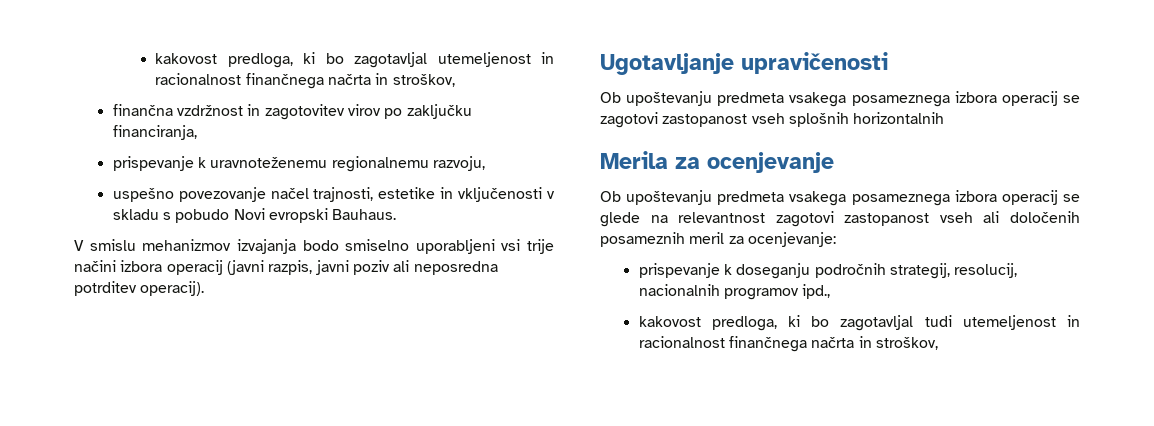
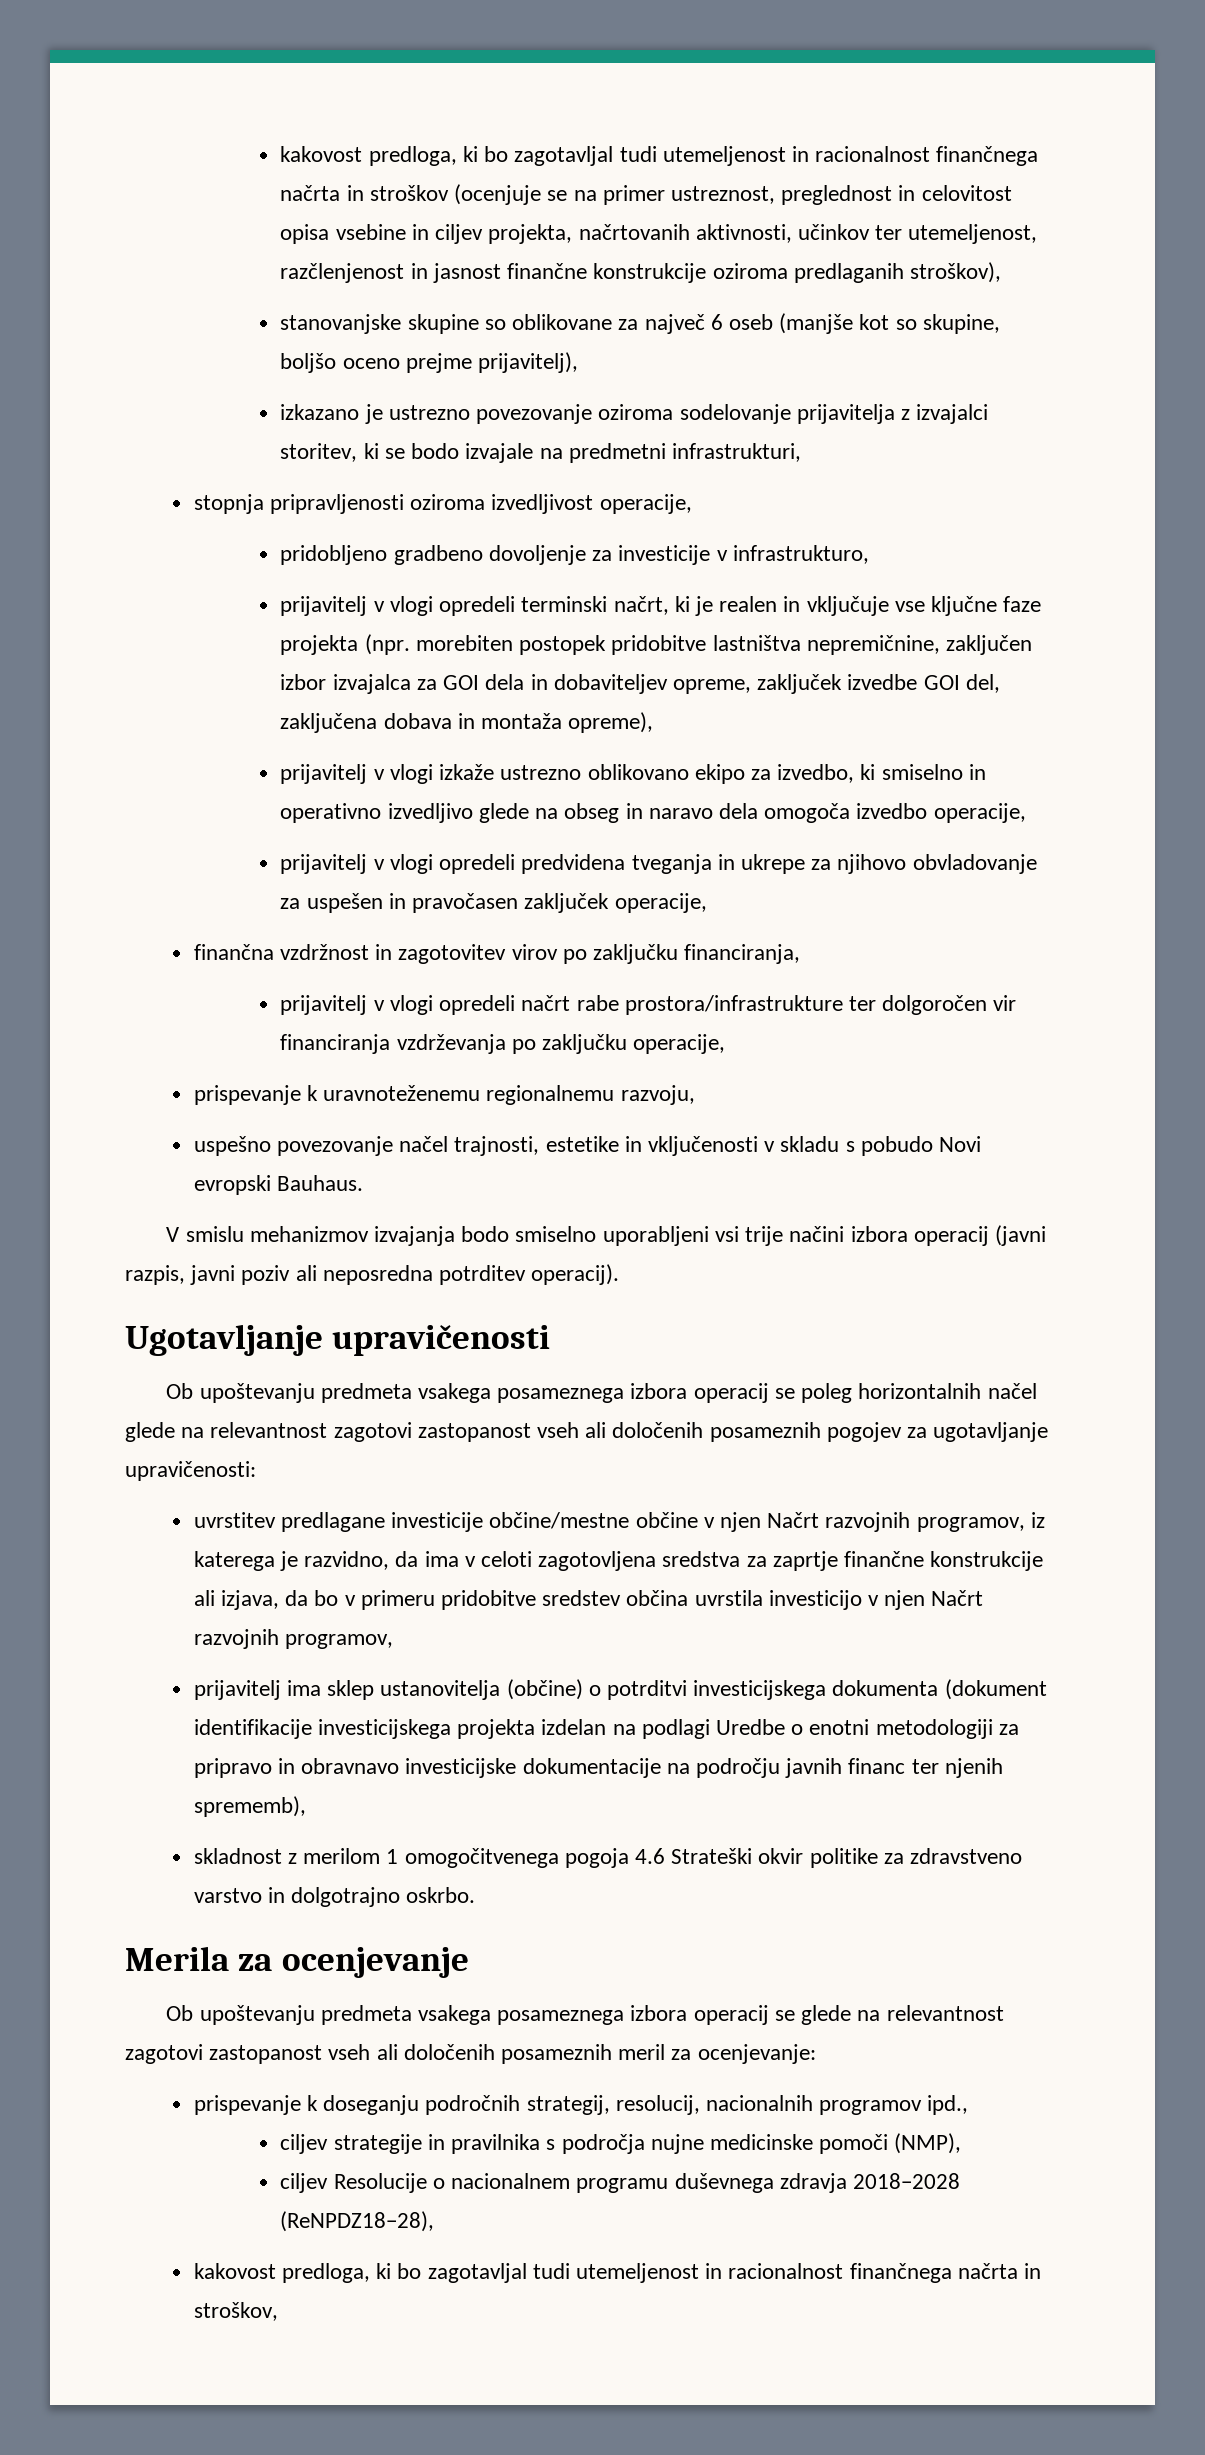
[155,52,554,68] [155,73,455,89] kakovost predloga, ki bo zagotavljal utemeljenost in racionalnost finančnega načrta in stroškov, -> [280,146,1039,166] [280,184,1012,205] [280,224,1038,244] [280,262,1001,283] [280,313,1000,334] [280,352,579,373] [280,404,989,424] [280,443,801,463] [193,494,692,514] [280,545,869,565] [280,596,1042,616] [280,634,1032,655] [280,674,1000,694] [280,712,654,733] [280,764,986,784] [280,803,1026,823] [280,854,1037,874] [280,893,707,913] kakovost predloga, ki bo zagotavljal tudi utemeljenost in racionalnost finančnega načrta in stroškov (ocenjuje se na primer ustreznost, preglednost in celovitost opisa vsebine in ciljev projekta, načrtovanih aktivnosti, učinkov ter utemeljenost, razčlenjenost in jasnost finančne konstrukcije oziroma predlaganih stroškov), // stanovanjske skupine so oblikovane za največ 6 oseb (manjše kot so skupine, boljšo oceno prejme prijavitelj), // izkazano je ustrezno povezovanje oziroma sodelovanje prijavitelja z izvajalci storitev, ki se bodo izvajale na predmetni infrastrukturi, // stopnja pripravljenosti oziroma izvedljivost operacije, // pridobljeno gradbeno dovoljenje za investicije v infrastrukturo, // prijavitelj v vlogi opredeli terminski načrt, ki je realen in vključuje vse ključne faze projekta (npr. morebiten postopek pridobitve lastništva nepremičnine, zaključen izbor izvajalca za GOI dela in dobaviteljev opreme, zaključek izvedbe GOI del, zaključena dobava in montaža opreme), // prijavitelj v vlogi izkaže ustrezno oblikovano ekipo za izvedbo, ki smiselno in operativno izvedljivo glede na obseg in naravo dela omogoča izvedbo operacije, // prijavitelj v vlogi opredeli predvidena tveganja in ukrepe za njihovo obvladovanje za uspešen in pravočasen zaključek operacije,
(197, 132) none -> [280,995,1017,1015] [280,1034,726,1054] // prijavitelj v vlogi opredeli načrt rabe prostora/infrastrukture ter dolgoročen vir financiranja vzdrževanja po zaključku operacije,
[600,112,945,128] zagotovi zastopanost vseh splošnih horizontalnih -> [801,1383,1037,1403] [125,1422,1049,1442] [125,1461,256,1481] [193,1512,1045,1532] [193,1551,1044,1571] [193,1590,984,1610] [193,1629,393,1649] [193,1679,1047,1700] [193,1719,1019,1739] [193,1758,1003,1778] [193,1796,306,1817] [193,1848,1022,1868] [193,1887,476,1907] poleg horizontalnih načel glede na relevantnost zagotovi zastopanost vseh ali določenih posameznih pogojev za ugotavljanje upravičenosti: // uvrstitev predlagane investicije občine/mestne občine v njen Načrt razvojnih programov, iz katerega je razvidno, da ima v celoti zagotovljena sredstva za zaprtje finančne konstrukcije ali izjava, da bo v primeru pridobitve sredstev občina uvrstila investicijo v njen Načrt razvojnih programov, // prijavitelj ima sklep ustanovitelja (občine) o potrditvi investicijskega dokumenta (dokument identifikacije investicijskega projekta izdelan na podlagi Uredbe o enotni metodologiji za pripravo in obravnavo investicijske dokumentacije na področju javnih financ ter njenih sprememb), // skladnost z merilom 1 omogočitvenega pogoja 4.6 Strateški okvir politike za zdravstveno varstvo in dolgotrajno oskrbo.
(831, 291) none -> [280,2133,962,2154] [280,2173,960,2193] [280,2211,435,2232] // ciljev strategije in pravilnika s področja nujne medicinske pomoči (NMP), // ciljev Resolucije o nacionalnem programu duševnega zdravja 2018−2028 (ReNPDZ18−28),

